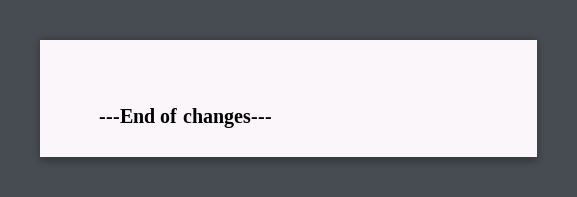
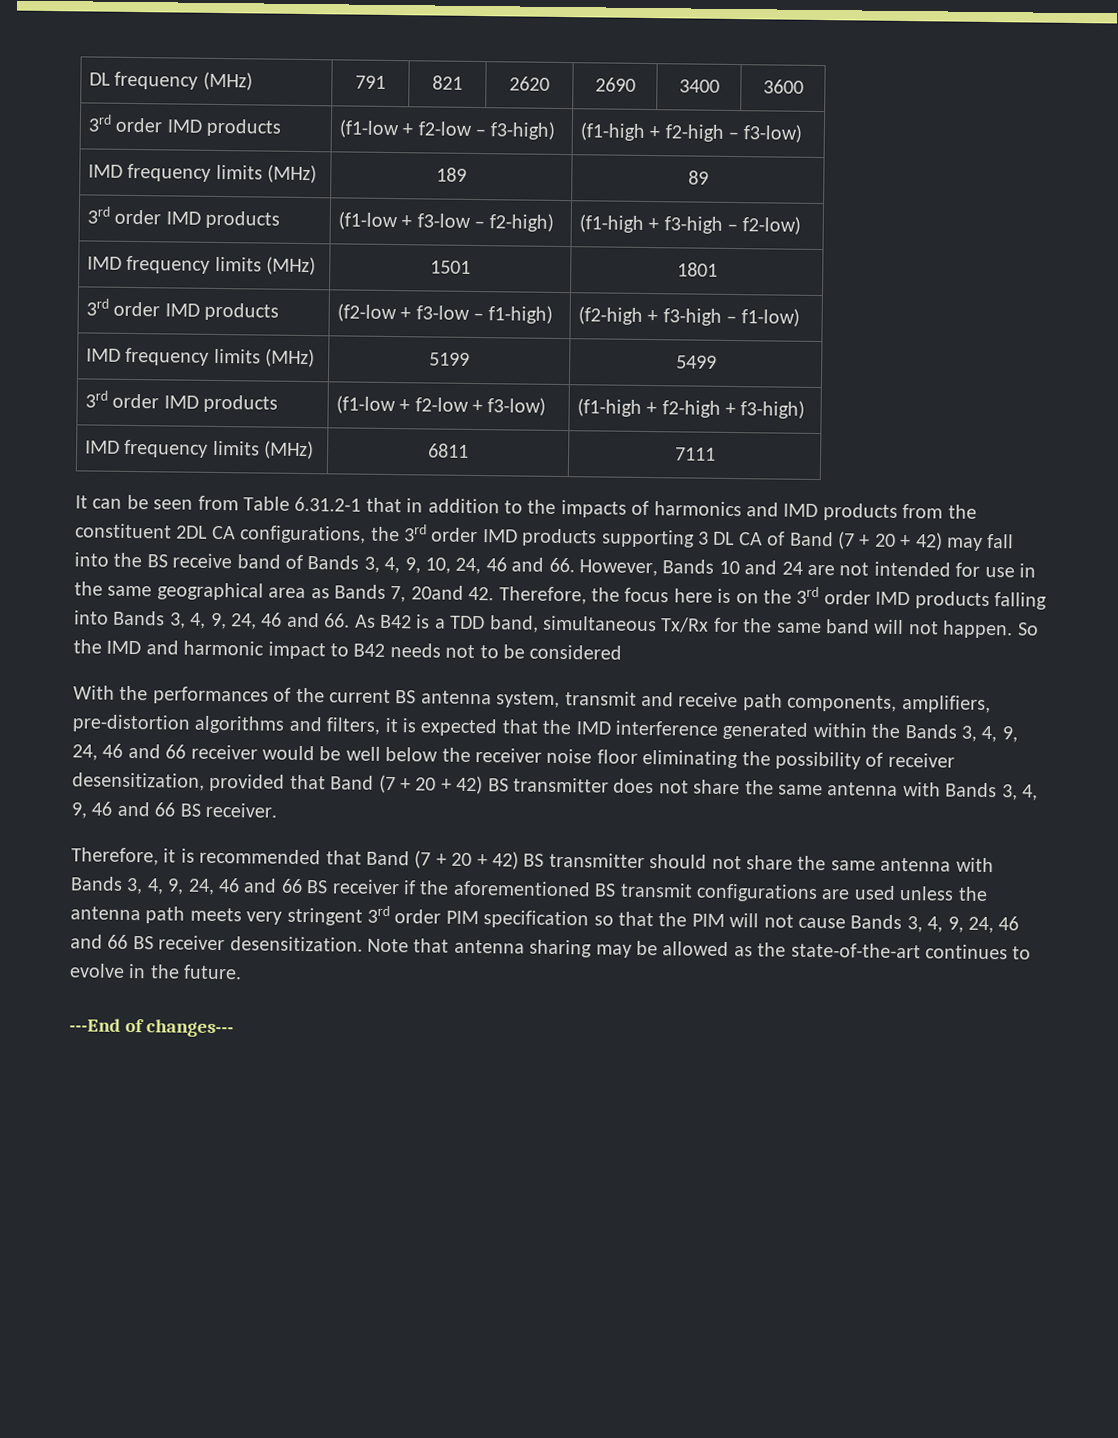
(99, 115) none -> [88,71,253,91] [355,75,386,89] [432,75,463,90] [509,76,550,91] [594,77,636,92] [678,79,720,93] [762,79,804,94] [87,114,282,137] [338,119,556,140] [579,122,803,143] [87,163,318,184] [436,167,467,182] [687,170,709,185] [86,206,281,229] [337,211,555,232] [578,214,802,235] [86,255,317,276] [430,260,471,274] [676,262,718,277] [85,298,280,321] [336,303,554,324] [577,306,801,327] [85,347,316,368] [429,352,470,366] [675,355,717,369] [84,390,279,413] [335,395,547,416] [576,398,806,419] [84,439,315,460] [428,443,469,458] [674,447,716,461] [75,494,977,521] [75,523,1015,551] [74,552,1036,578] [74,581,1047,610] [74,610,1039,639] [73,639,623,660] [73,685,991,714] [72,714,1018,743] [72,743,955,770] [72,772,1038,801] [71,801,277,819] [71,847,994,873] [70,876,988,903] [70,905,1020,934] [70,934,1032,960] [69,963,243,980] DL frequency (MHz) | 791 | 821 | 2620 | 2690 | 3400 | 3600 // 3rd order IMD products | (f1-low + f2-low – f3-high) | (f1-high + f2-high – f3-low) // IMD frequency limits (MHz) | 189 | 89 // 3rd order IMD products | (f1-low + f3-low – f2-high) | (f1-high + f3-high – f2-low) // IMD frequency limits (MHz) | 1501 | 1801 // 3rd order IMD products | (f2-low + f3-low – f1-high) | (f2-high + f3-high – f1-low) // IMD frequency limits (MHz) | 5199 | 5499 // 3rd order IMD products | (f1-low + f2-low + f3-low) | (f1-high + f2-high + f3-high) // IMD frequency limits (MHz) | 6811 | 7111 // It can be seen from Table 6.31.2-1 that in addition to the impacts of harmonics and IMD products from the constituent 2DL CA configurations, the 3rd order IMD products supporting 3 DL CA of Band (7 + 20 + 42) may fall into the BS receive band of Bands 3, 4, 9, 10, 24, 46 and 66. However, Bands 10 and 24 are not intended for use in the same geographical area as Bands 7, 20and 42. Therefore, the focus here is on the 3rd order IMD products falling into Bands 3, 4, 9, 24, 46 and 66. As B42 is a TDD band, simultaneous Tx/Rx for the same band will not happen. So the IMD and harmonic impact to B42 needs not to be considered // With the performances of the current BS antenna system, transmit and receive path components, amplifiers, pre-distortion algorithms and filters, it is expected that the IMD interference generated within the Bands 3, 4, 9, 24, 46 and 66 receiver would be well below the receiver noise floor eliminating the possibility of receiver desensitization, provided that Band (7 + 20 + 42) BS transmitter does not share the same antenna with Bands 3, 4, 9, 46 and 66 BS receiver. // Therefore, it is recommended that Band (7 + 20 + 42) BS transmitter should not share the same antenna with Bands 3, 4, 9, 24, 46 and 66 BS receiver if the aforementioned BS transmit configurations are used unless the antenna path meets very stringent 3rd order PIM specification so that the PIM will not cause Bands 3, 4, 9, 24, 46 and 66 BS receiver desensitization. Note that antenna sharing may be allowed as the state-of-the-art continues to evolve in the future. //

